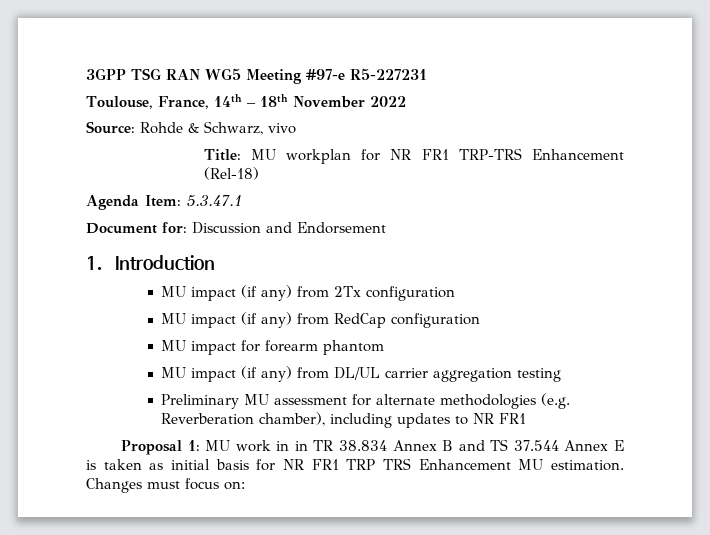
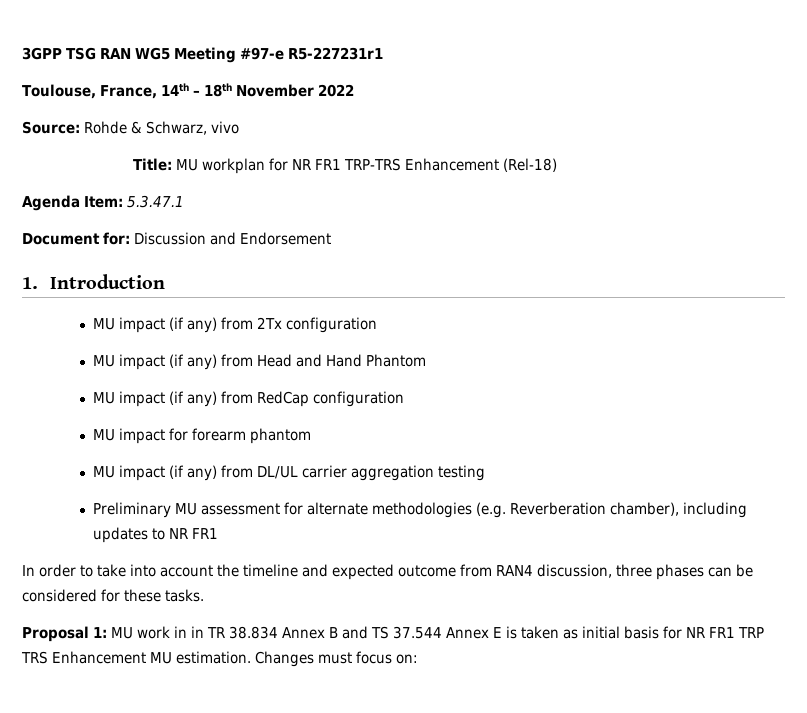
[350,68,427,80] R5-227231 -> [288,47,383,60] R5-227231r1
(456, 293) none -> [93,354,427,370] // MU impact (if any) from Head and Hand Phantom
(527, 418) none -> [22,564,753,580] [22,589,204,602] // In order to take into account the timeline and expected outcome from RAN4 discussion, three phases can be considered for these tasks.

